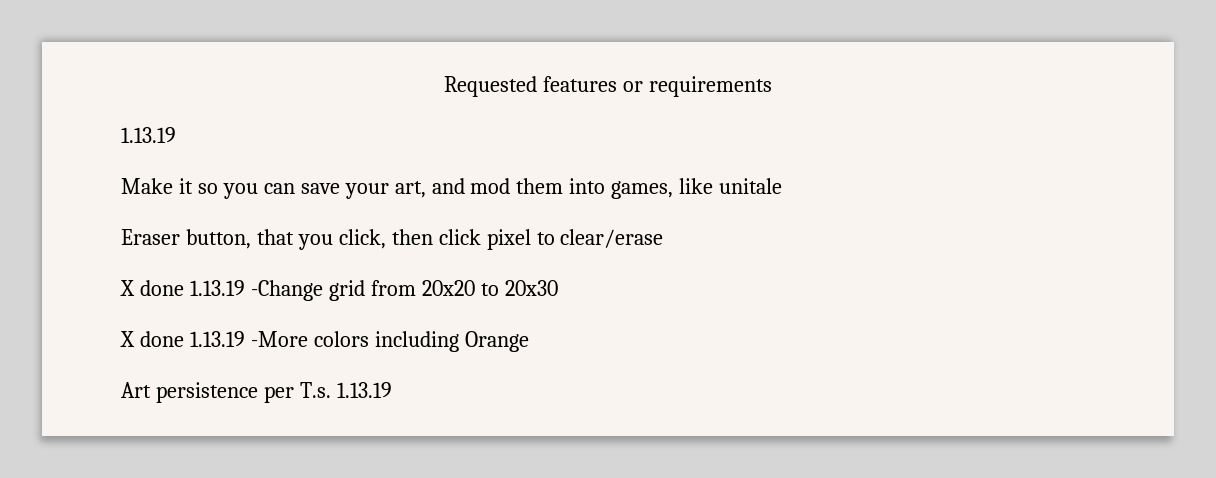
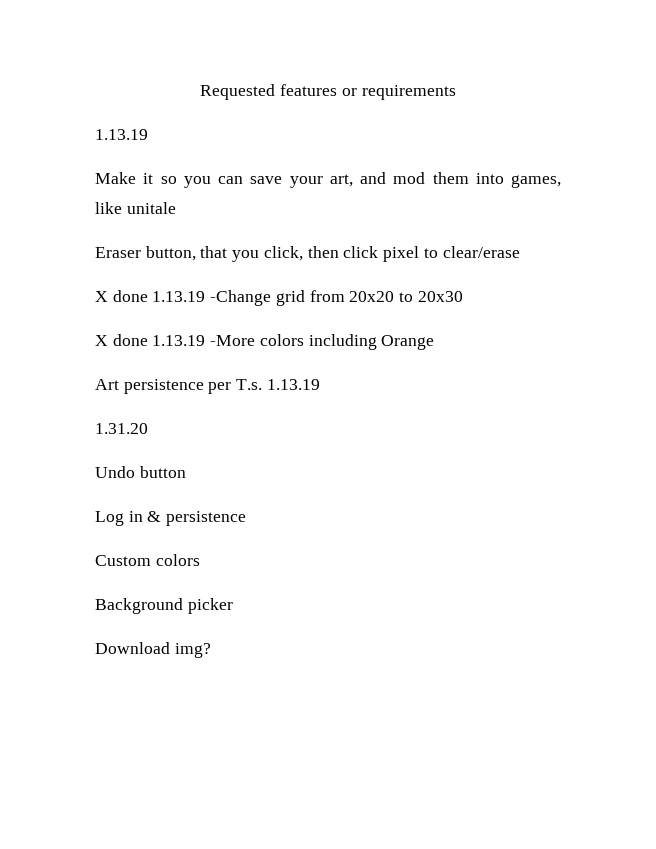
(392, 390) none -> [95,423,148,434] [95,466,186,478] [95,511,247,526] [95,554,200,566] [95,598,233,614] [95,642,211,658] // 1.31.20 // Undo button // Log in & persistence // Custom colors // Background picker // Download img?

